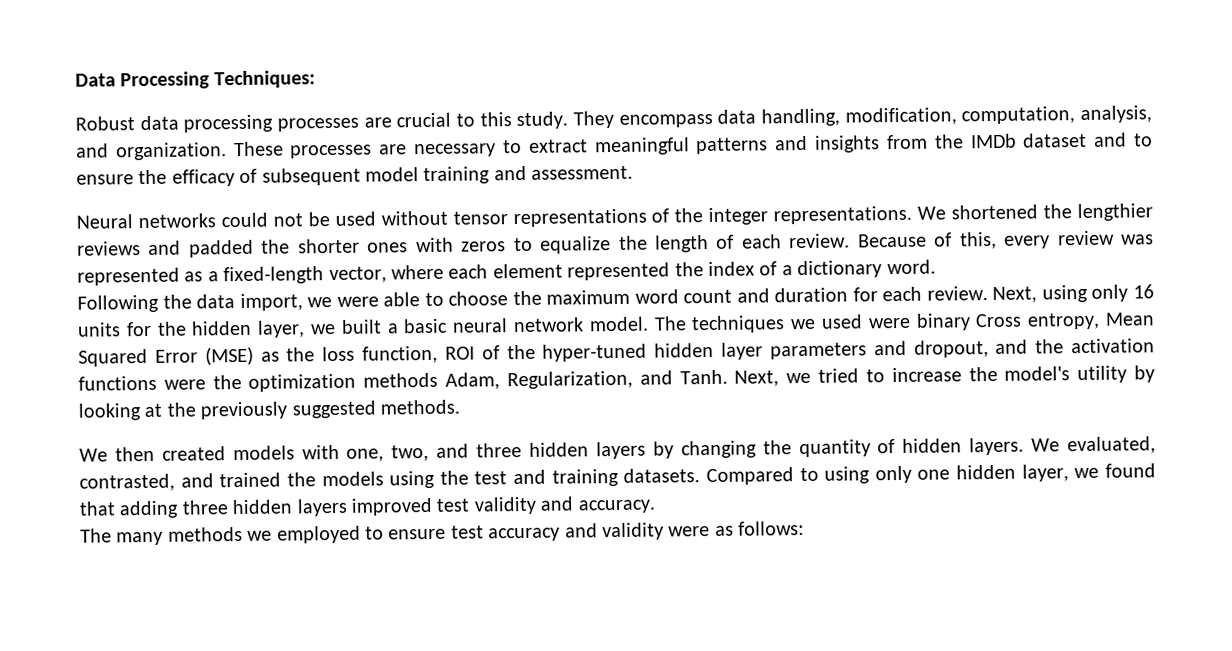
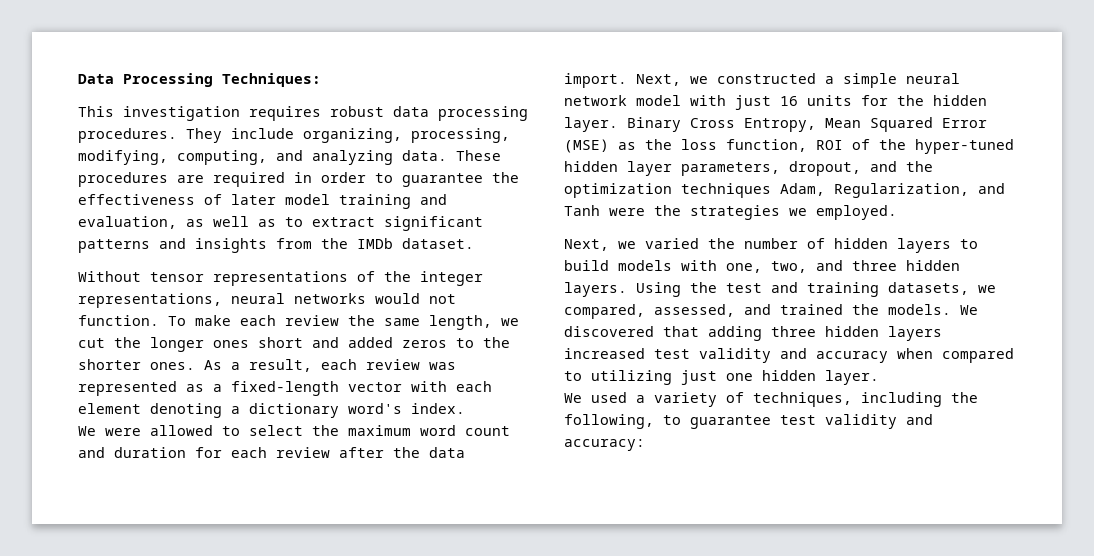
[75,105,1152,133] [76,141,497,161] Robust data processing processes are crucial to this study. They encompass data handling, modification, computation, analysis, and organization. These processes are necessary -> [78,106,528,121] [78,128,510,143] [78,150,501,165] [78,172,519,187] [78,194,447,209] [78,216,276,229] This investigation requires robust data processing procedures. They include organizing, processing, modifying, computing, and analyzing data. These procedures are required in order to guarantee the effectiveness of later model training and evaluation, as well as
[594,137,690,156] meaningful -> [384,216,483,231] significant
[1022,132,1154,148] [76,165,634,187] [76,210,448,229] dataset and to ensure the efficacy of subsequent model training and assessment. // Neural networks could not be used without -> [402,238,474,249] [78,271,141,282] dataset. // Without
[773,203,1153,225] [77,231,1051,258] representations. We shortened the lengthier reviews and padded the shorter ones with zeros to equalize the length of each review. Because of this, every -> [78,293,456,308] [78,315,519,330] [78,337,510,352] [78,359,357,372] representations, neural networks would not function. To make each review the same length, we cut the longer ones short and added zeros to the shorter ones. As a result, each
[328,259,936,284] [77,291,509,313] vector, where each element represented the index of a dictionary word. // Following the data import, we were able to choose -> [348,381,492,392] [78,403,465,418] [78,425,303,436] vector with each element denoting a dictionary word's index. // We were allowed to select
[926,284,1129,303] review. Next, using only -> [276,447,465,458] [564,73,960,88] [564,95,771,110] review after the data import. Next, we constructed a simple neural network model with just
[257,312,1101,338] layer, we built a basic neural network model. The techniques we used were binary Cross entropy, -> [564,117,816,132] layer. Binary Cross Entropy,
[769,340,907,360] parameters and -> [681,162,780,176] parameters,
[1071,338,1156,354] [78,365,1156,392] [78,399,460,421] [79,446,226,462] activation functions were the optimization methods Adam, Regularization, and Tanh. Next, we tried to increase the model's utility by looking at the previously suggested methods. // We then created -> [564,183,1005,198] [564,205,897,220] [564,238,978,253] [564,260,609,271] optimization techniques Adam, Regularization, and Tanh were the strategies we employed. // Next, we varied the number of hidden layers to build
[595,436,1157,460] [79,463,1157,492] layers by changing the quantity of hidden layers. We evaluated, contrasted, and trained the models using the test and training datasets. Compared to using only one hidden layer, we found -> [564,282,996,297] [564,304,978,319] [564,326,654,337] layers. Using the test and training datasets, we compared, assessed, and trained the models. We discovered
[351,496,655,516] [80,521,805,546] improved test validity and accuracy. // The many methods we employed to ensure test accuracy and validity were as follows: -> [564,348,1014,363] [564,370,879,385] [564,392,978,407] [564,414,933,429] [564,439,645,451] increased test validity and accuracy when compared to utilizing just one hidden layer. // We used a variety of techniques, including the following, to guarantee test validity and accuracy:

